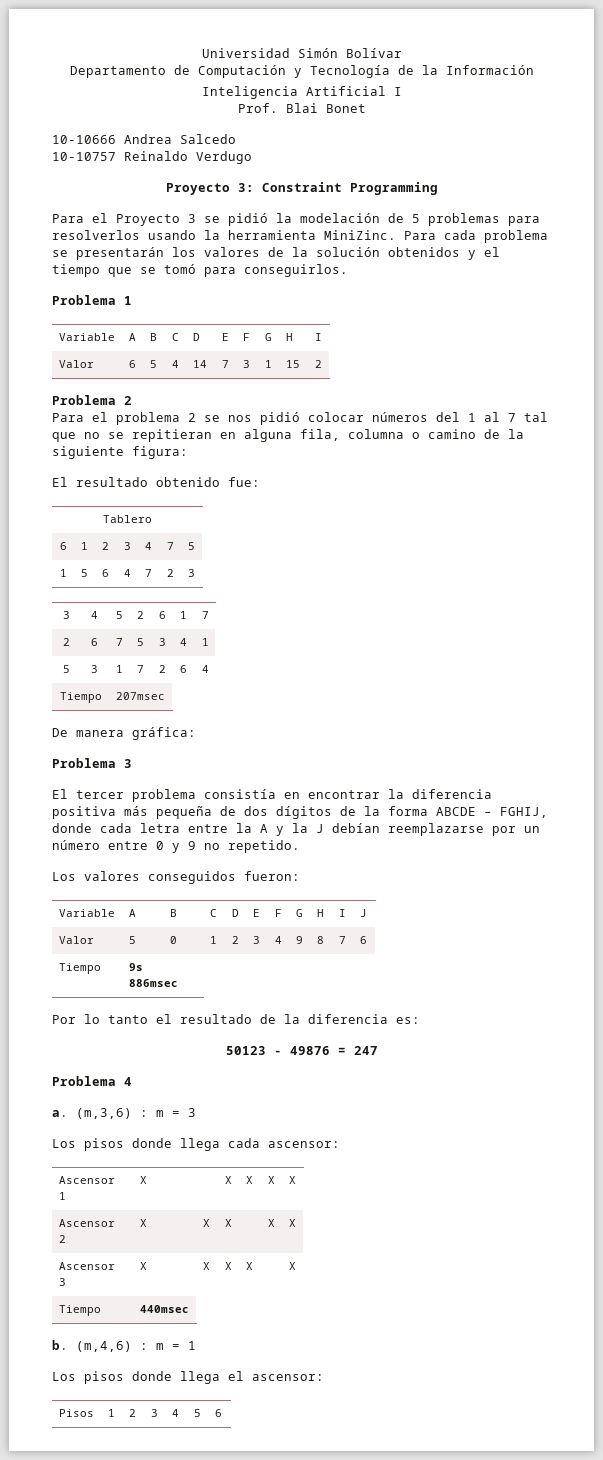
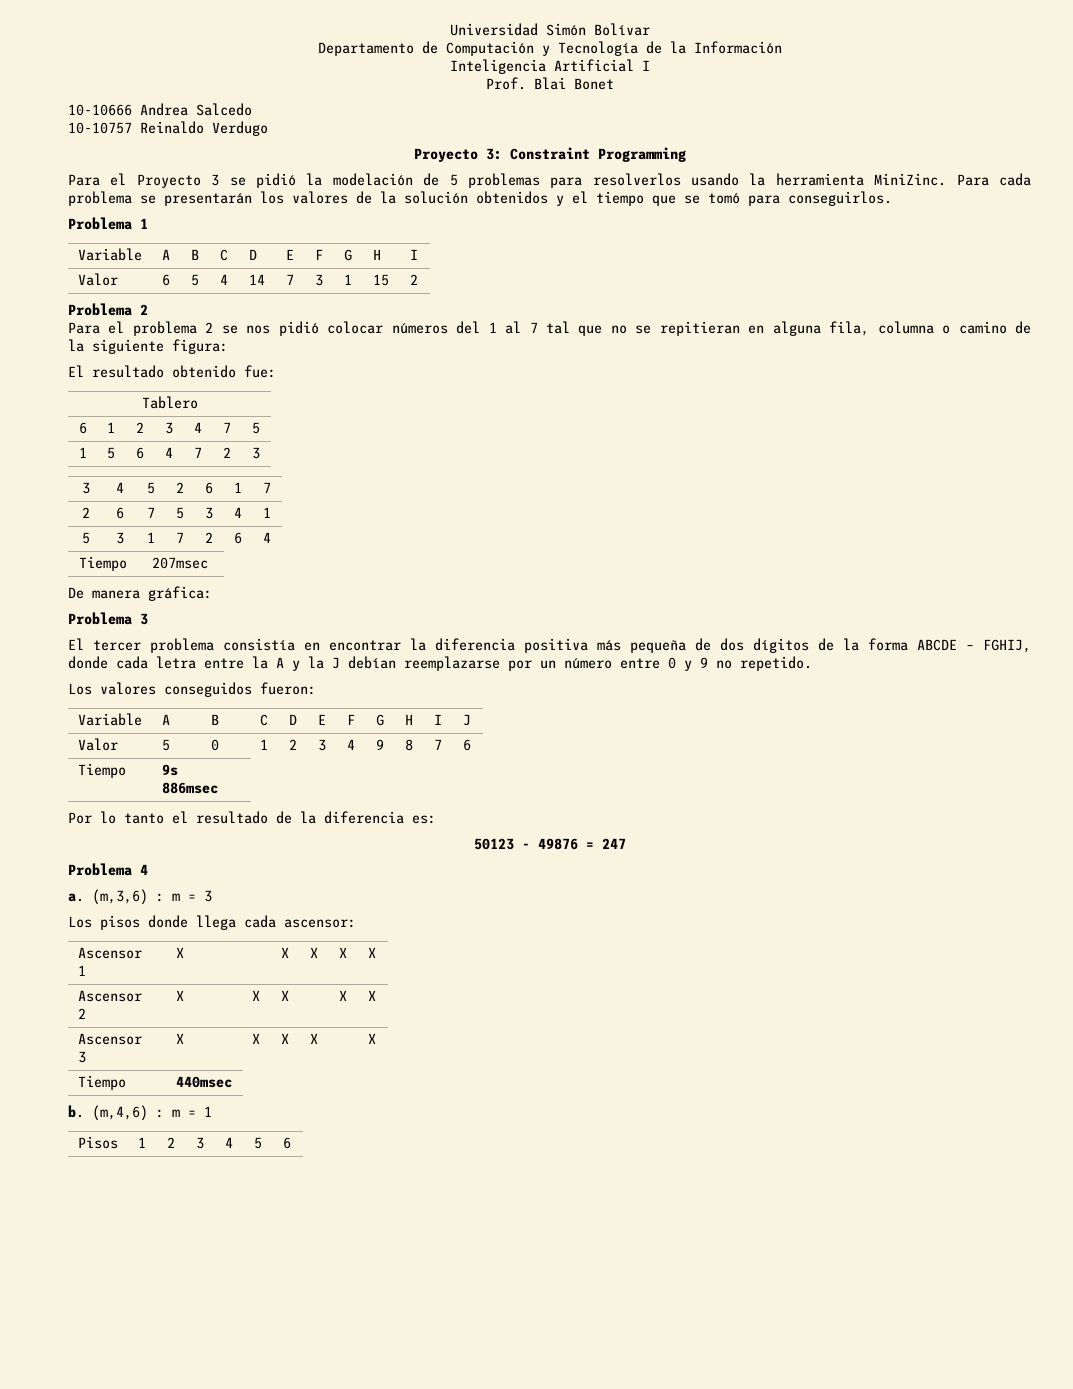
[52,1371,324,1384] // Los pisos donde llega el ascensor: -> (212, 1111) none

